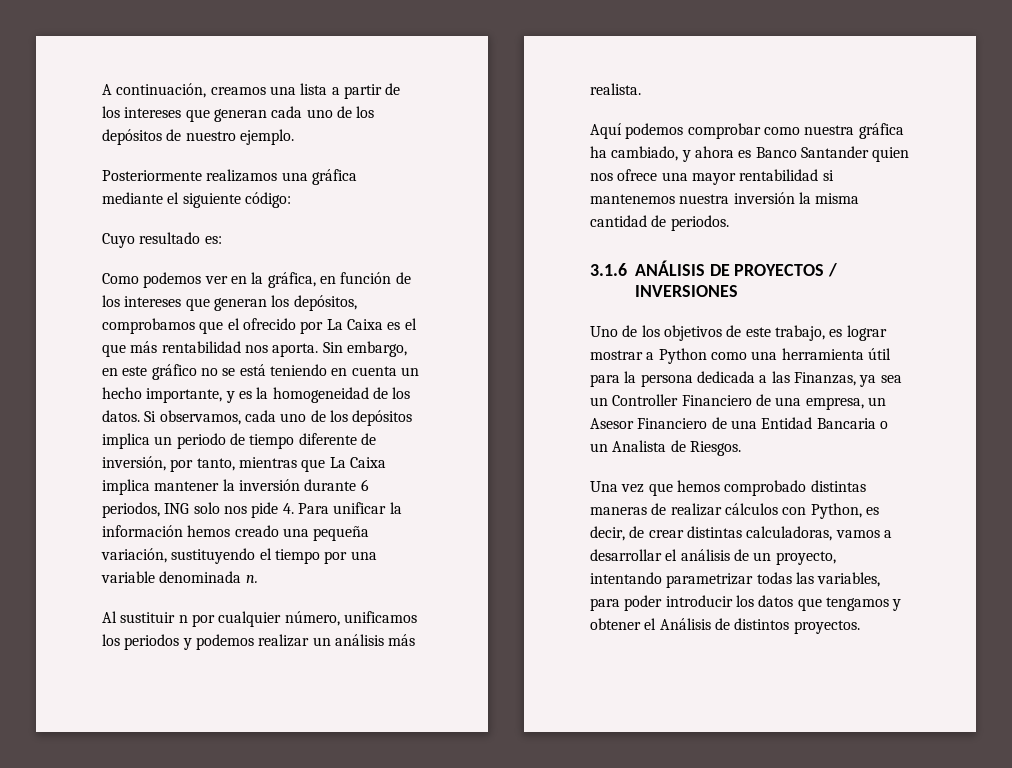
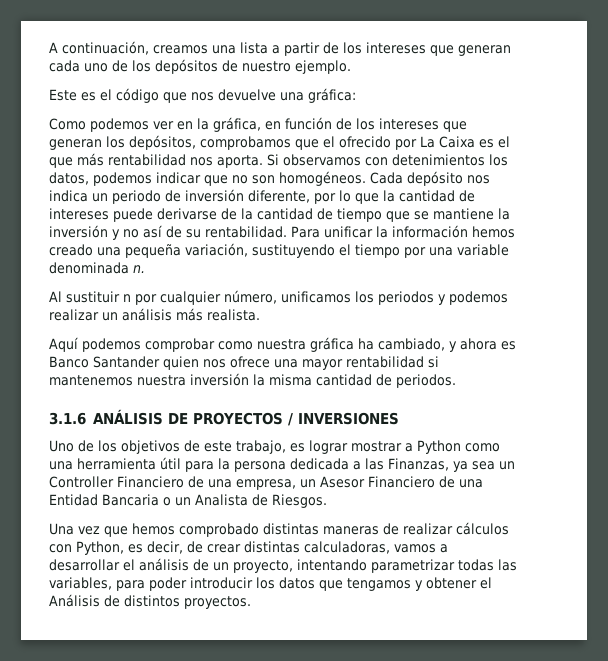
[102,169,357,185] [102,192,291,208] [102,232,222,248] Posteriormente realizamos una gráfica mediante el siguiente código: // Cuyo resultado es: -> [49,88,356,103] Este es el código que nos devuelve una gráfica:
[322,341,407,357] [102,364,419,380] [102,387,411,403] [102,410,413,426] [102,433,376,449] [102,456,386,472] [102,479,369,495] [102,502,294,518] Sin embargo, en este gráfico no se está teniendo en cuenta un hecho importante, y es la homogeneidad de los datos. Si observamos, cada uno de los depósitos implica un periodo de tiempo diferente de inversión, por tanto, mientras que La Caixa implica mantener la inversión durante 6 periodos, ING solo nos pide 4. -> [267,154,508,166] [49,171,490,186] [49,189,475,204] [49,208,510,222] [49,225,287,240] Si observamos con detenimientos los datos, podemos indicar que no son homogéneos. Cada depósito nos indica un periodo de inversión diferente, por lo que la cantidad de intereses puede derivarse de la cantidad de tiempo que se mantiene la inversión y no así de su rentabilidad.

